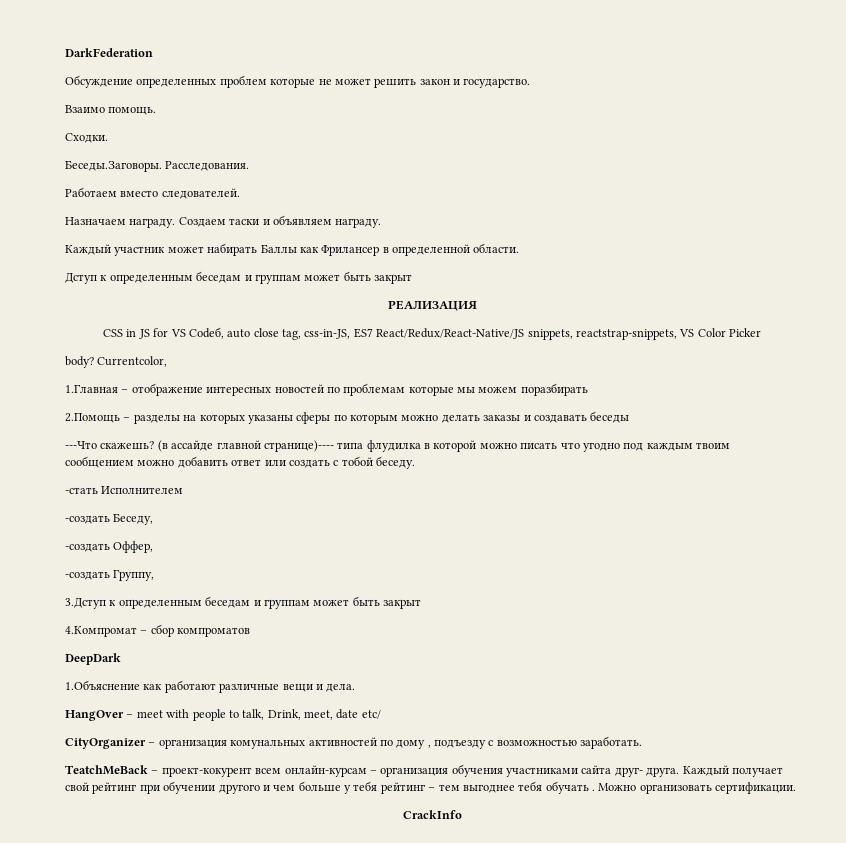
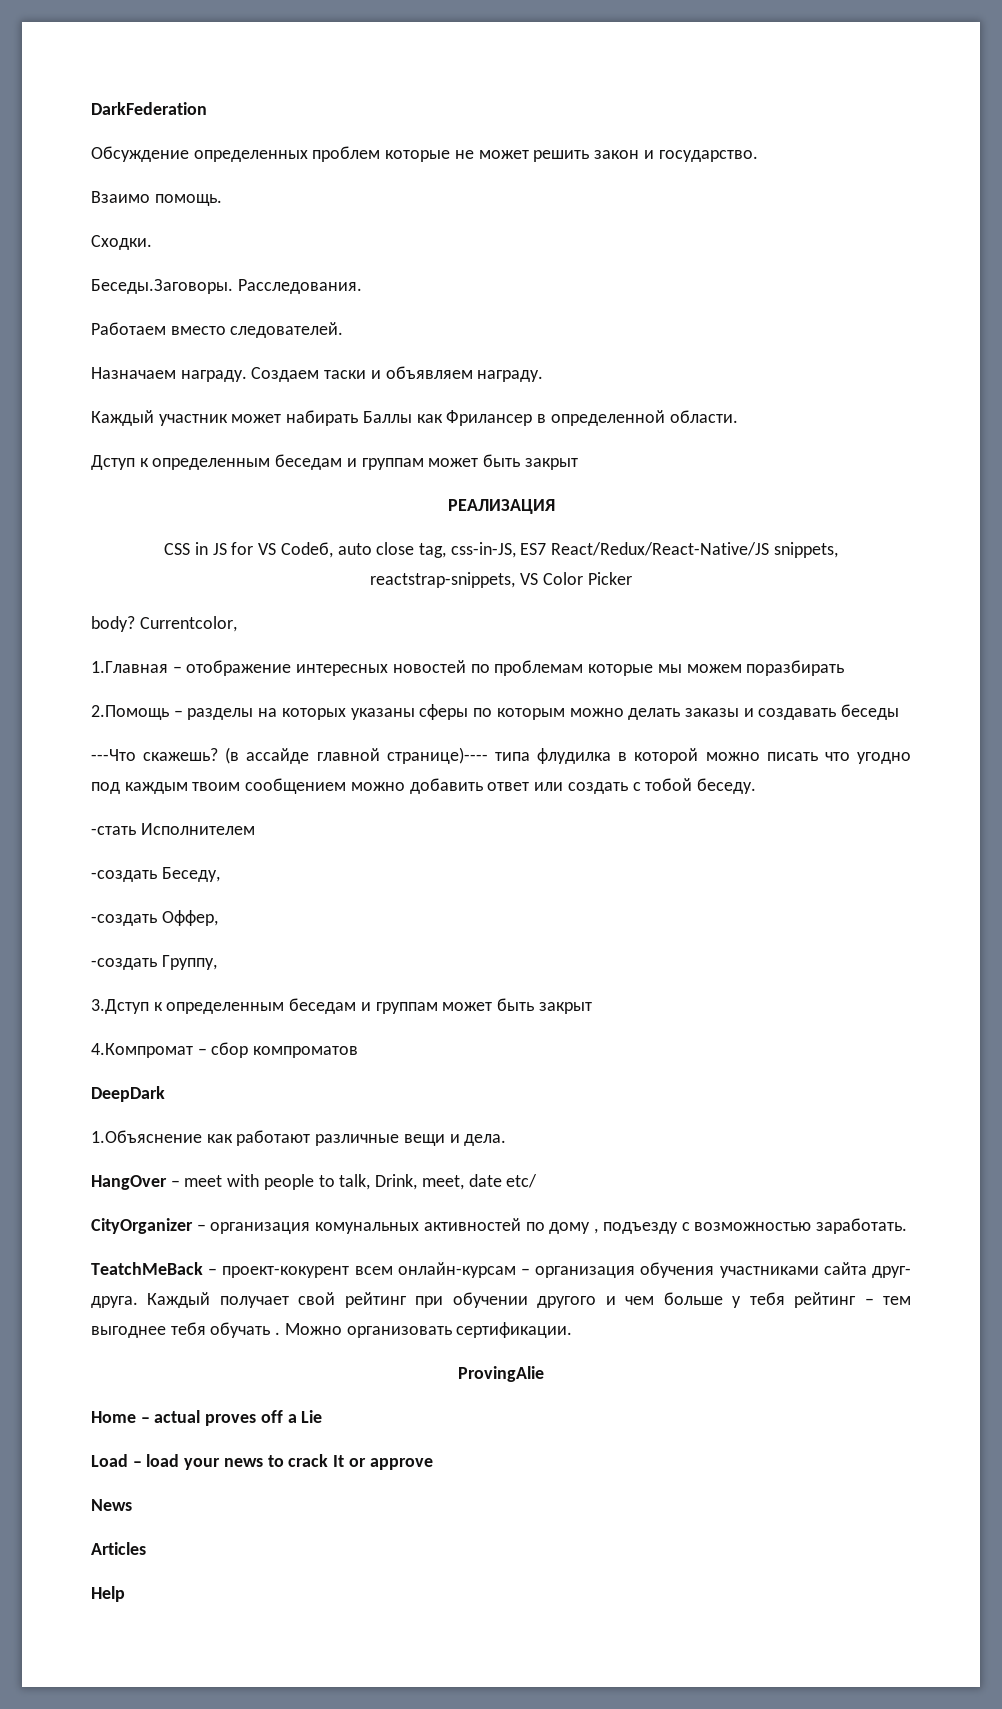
[402,810,462,819] CrackInfo -> [458,1366,544,1382] [91,1410,323,1426] [91,1454,433,1470] [91,1499,132,1511] [91,1542,146,1555] [91,1586,125,1602] ProvingAlie // Home – actual proves off a Lie // Load – load your news to crack It or approve // News // Articles // Help

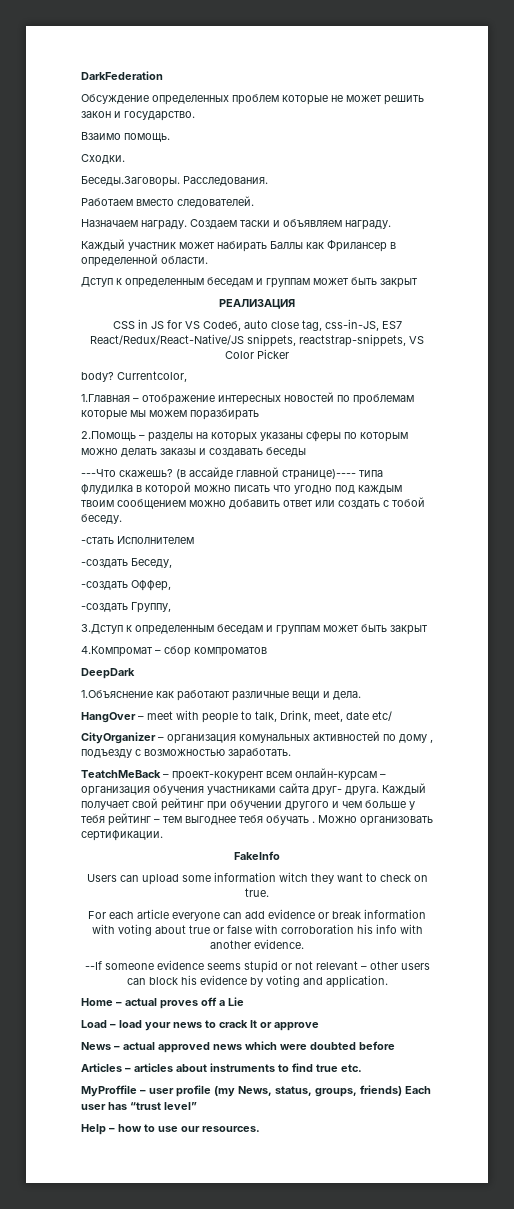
[458,1366,544,1382] ProvingAlie -> [234,851,280,860] [86,872,428,885] [245,888,269,897] [88,909,426,921] [91,924,423,936] [210,939,304,949] [84,960,430,973] [126,975,388,988] FakeInfo // Users can upload some information witch they want to check on true. // For each article everyone can add evidence or break information with voting about true or false with corroboration his info with another evidence. // --If someone evidence seems stupid or not relevant – other users can block his evidence by voting and application.
[91,1542,146,1555] [91,1586,125,1602] // Articles // Help -> [114,1041,395,1053] [81,1063,362,1072] [81,1085,431,1097] [81,1102,197,1110] [81,1124,260,1135] – actual approved news which were doubted before // Articles – articles about instruments to find true etc. // MyProffile – user profile (my News, status, groups, friends) Each user has “trust level” // Help – how to use our resources.

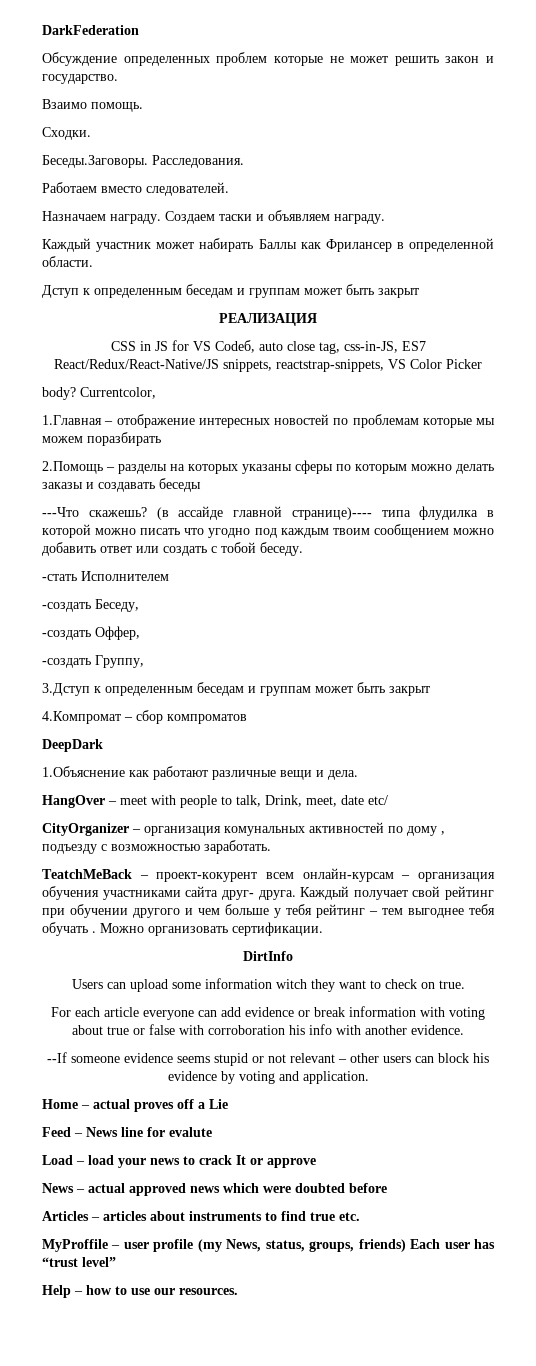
[234,851,280,860] FakeInfo -> [243,951,293,961] DirtInfo
(244, 1001) none -> [42,1127,212,1137] // Feed – News line for evalute

